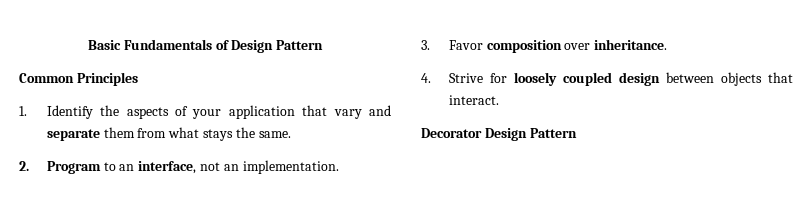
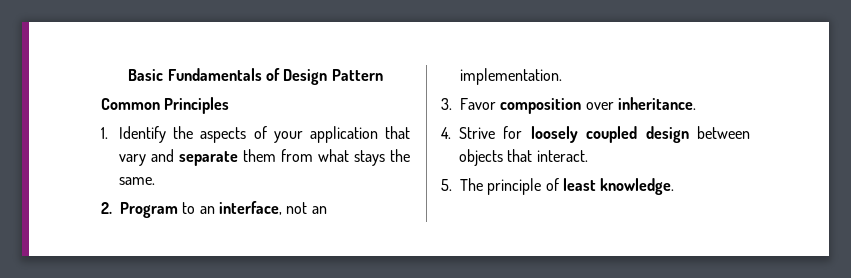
[421,128,577,141] Decorator Design Pattern -> [441,178,675,195] 5. The principle of least knowledge.

